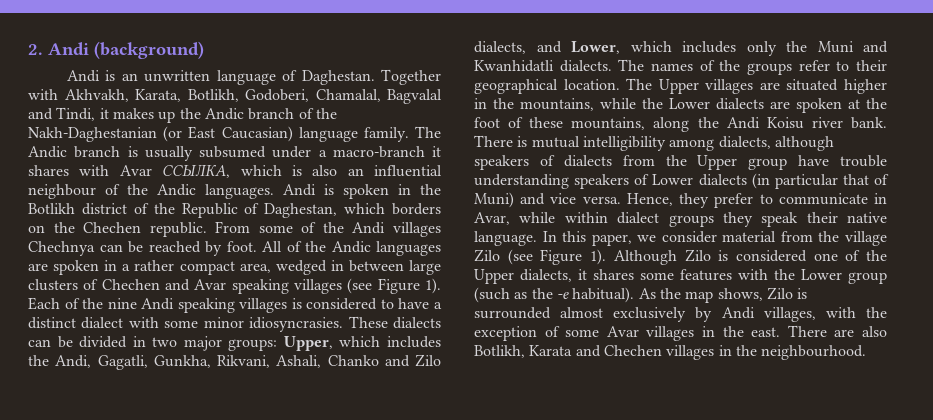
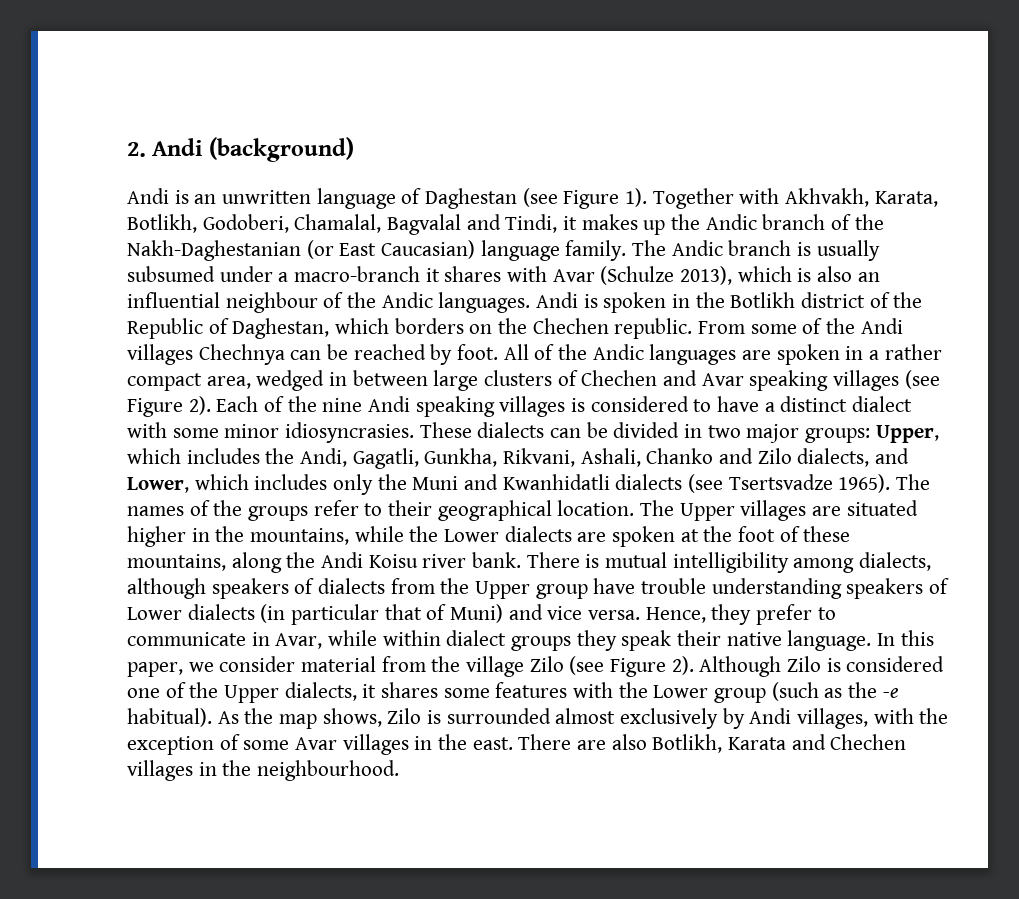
[301,70,375,85] Daghestan. -> [425,188,648,209] Daghestan (see Figure 1).
[162,164,231,178] ССЫЛКА, -> [600,266,733,285] (Schulze 2013),
[425,278,441,294] 1). -> [188,396,211,415] 2).
[559,60,612,72] dialects. -> [615,474,891,493] dialects (see Tsertsvadze 1965).
[590,249,607,265] 1). -> [671,656,694,675] 2).

